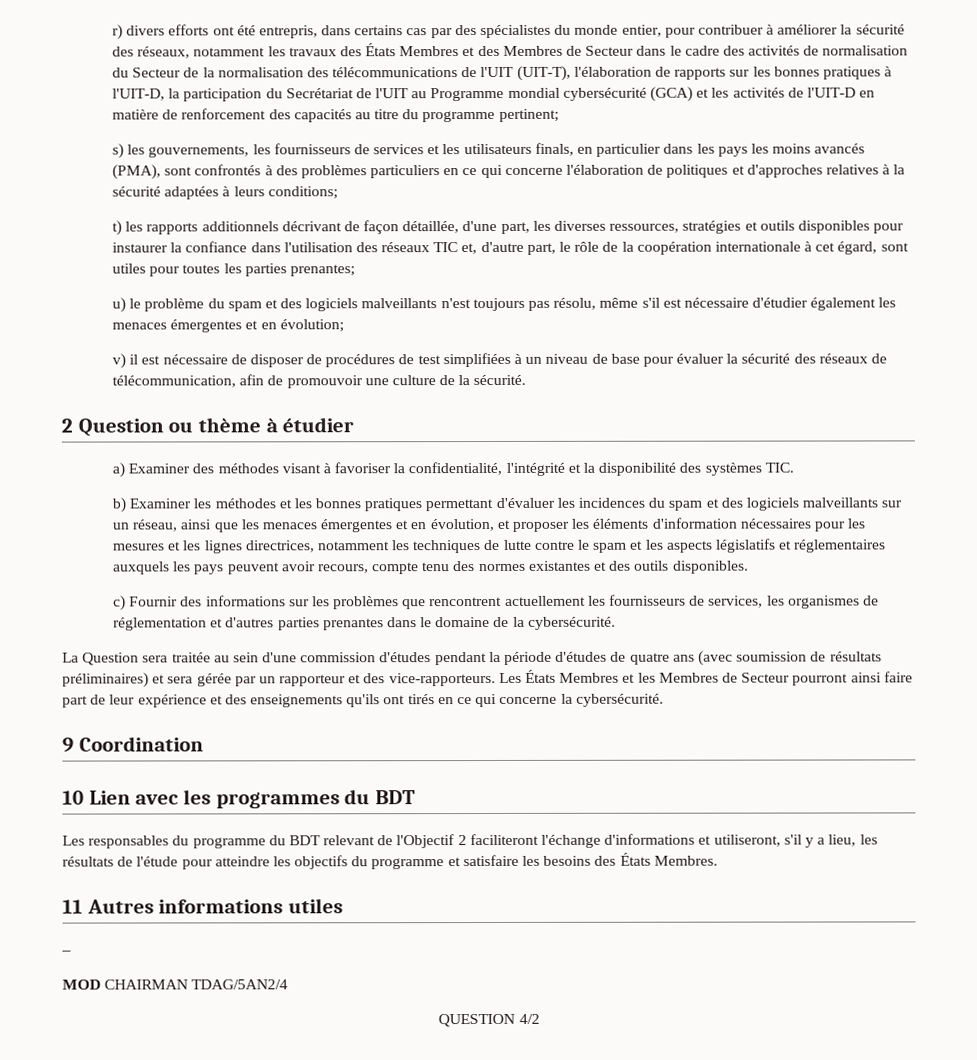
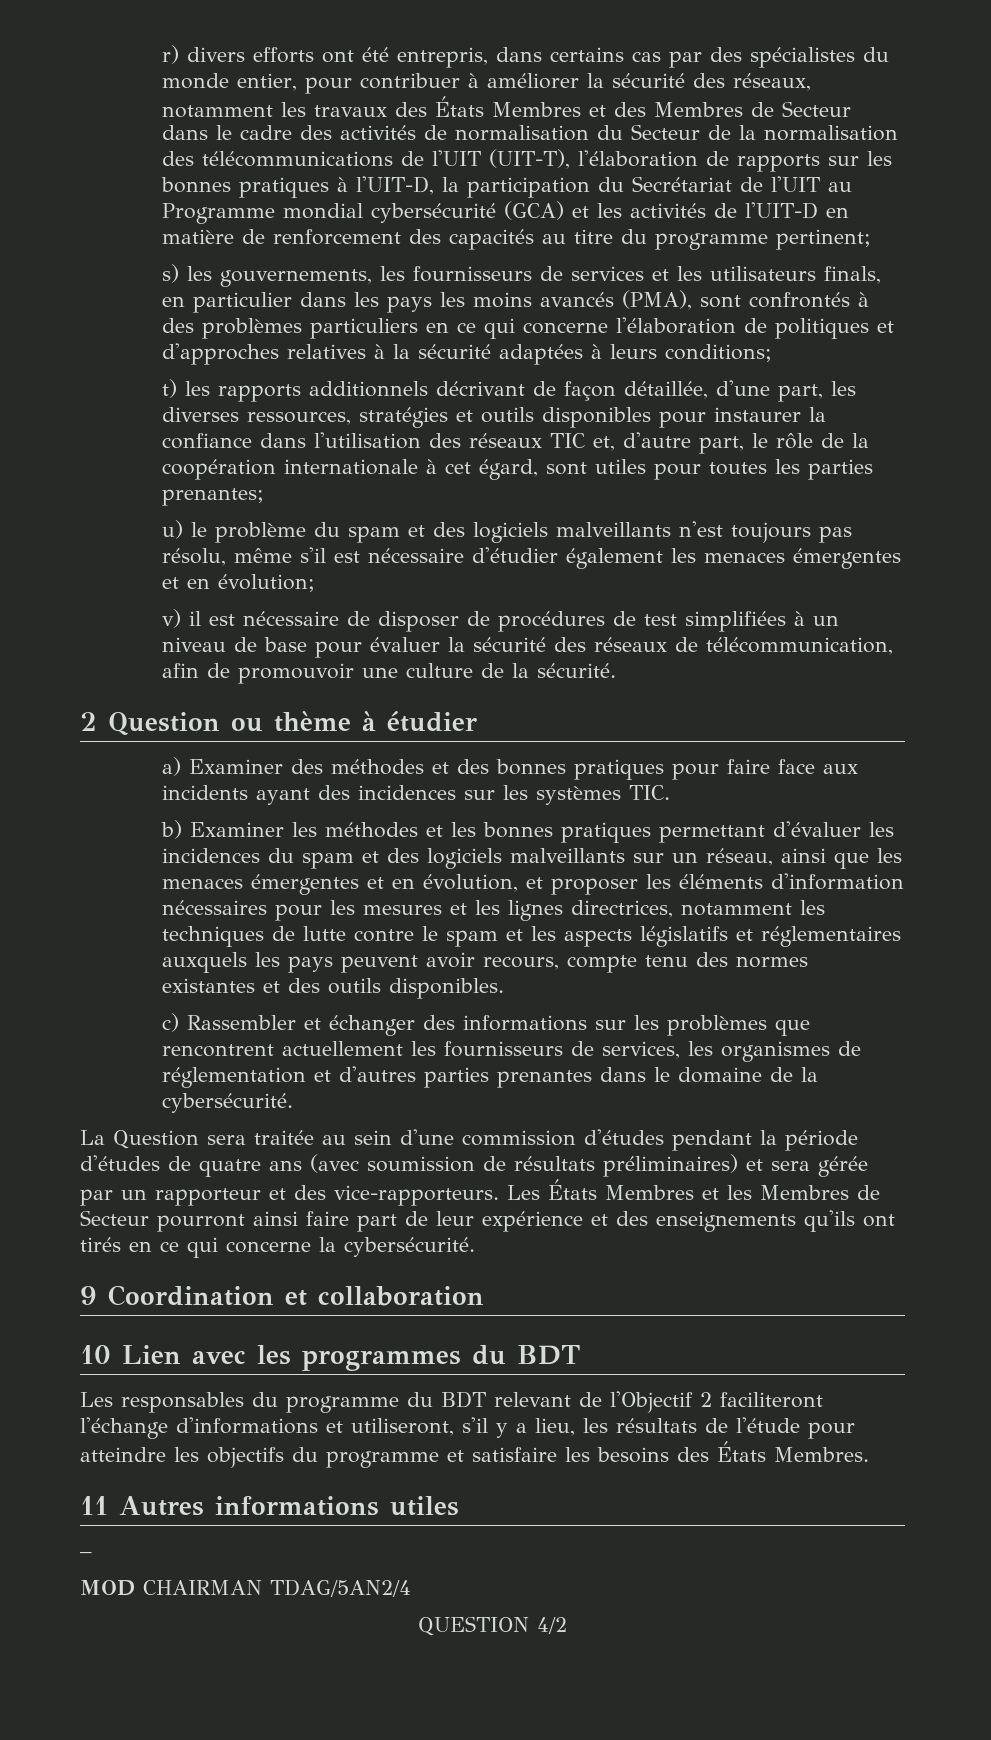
[281,461,702,476] visant à favoriser la confidentialité, l'intégrité et la disponibilité des -> [432,759,859,780] [162,785,529,805] et des bonnes pratiques pour faire face aux incidents ayant des incidences sur les
[129,596,179,607] Fournir -> [187,1015,416,1036] Rassembler et échanger
(204, 744) none -> [285,1286,484,1306] et collaboration

